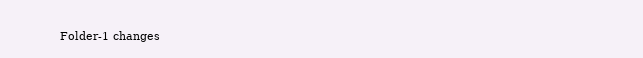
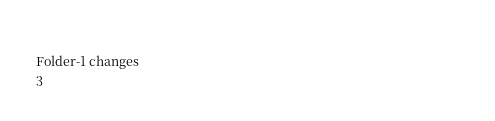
(160, 36) none -> [36,76,43,86] // 3

